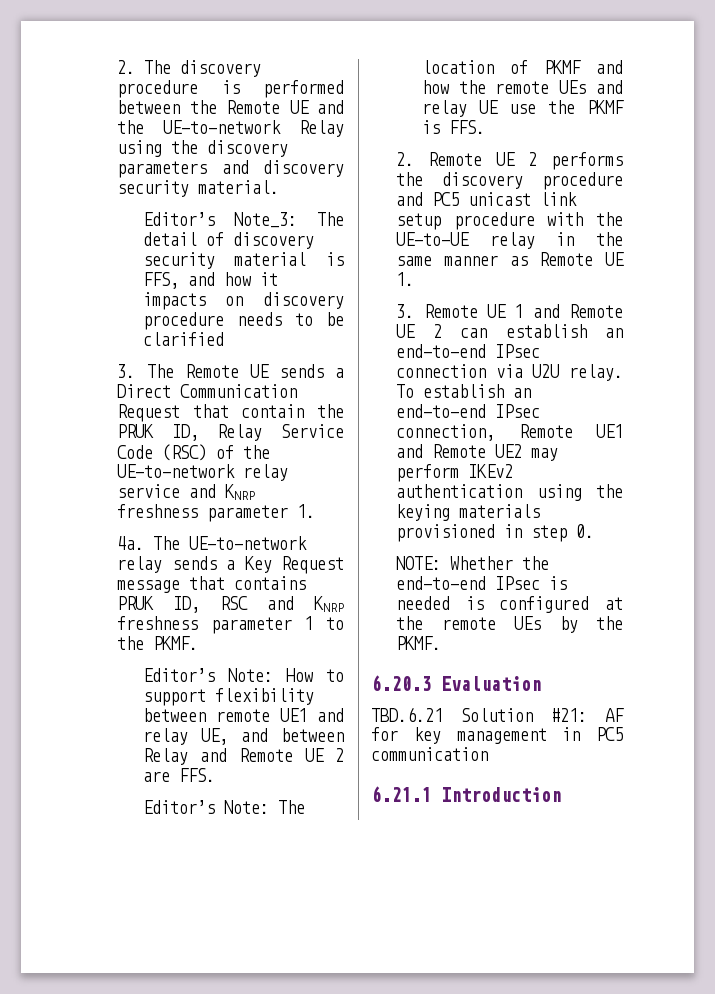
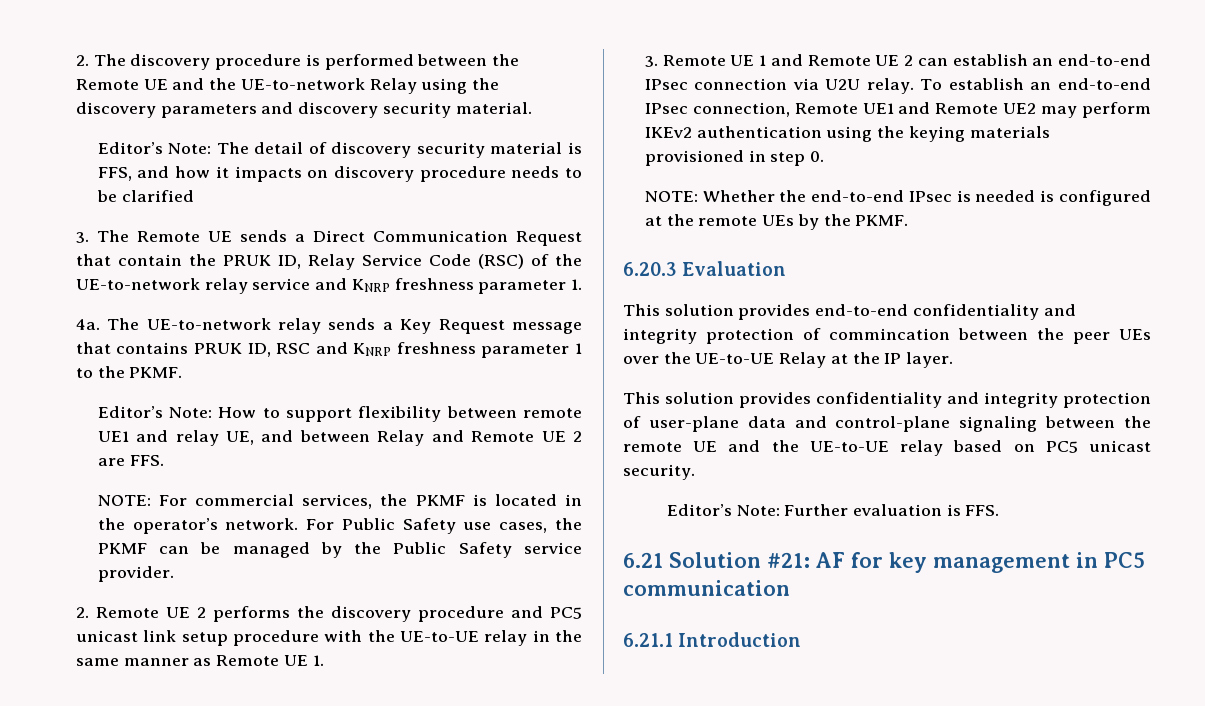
[234,212,298,228] Note_3: -> [168,143,212,154] Note:
[142,800,305,814] [421,60,623,74] [421,80,623,94] [421,100,624,117] [421,120,485,134] Editor’s Note: The location of PKMF and how the remote UEs and relay UE use the PKMF is FFS. -> [97,494,582,509] [97,518,582,534] [97,542,582,558] [97,566,174,582] NOTE: For commercial services, the PKMF is located in the operator’s network. For Public Safety use cases, the PKMF can be managed by the Public Safety service provider.
[371,707,443,722] TBD.6.21 -> [623,304,1076,320] [623,328,1151,344] [623,352,954,368] [623,392,1151,408] [623,416,1151,432] [623,440,1151,456] [623,464,695,480] [666,504,1000,516] [623,552,663,568] This solution provides end-to-end confidentiality and integrity protection of commincation between the peer UEs over the UE-to-UE Relay at the IP layer. // This solution provides confidentiality and integrity protection of user-plane data and control-plane signaling between the remote UE and the UE-to-UE relay based on PC5 unicast security. // Editor’s Note: Further evaluation is FFS. // 6.21

